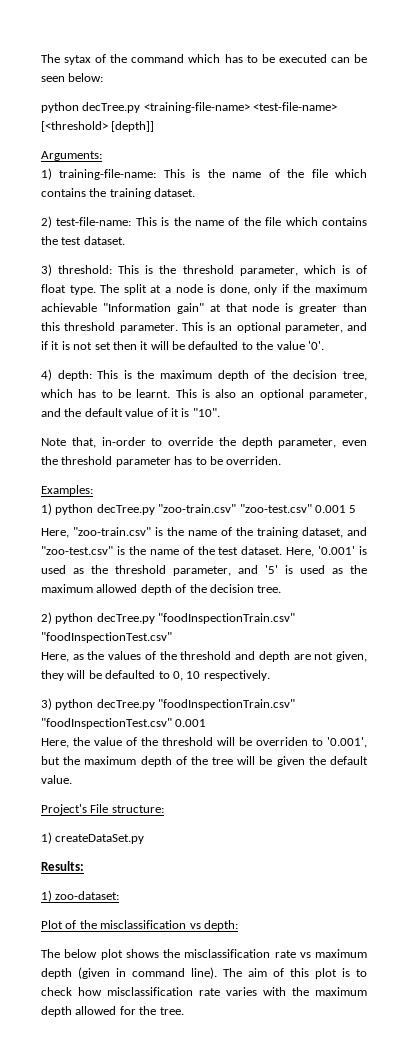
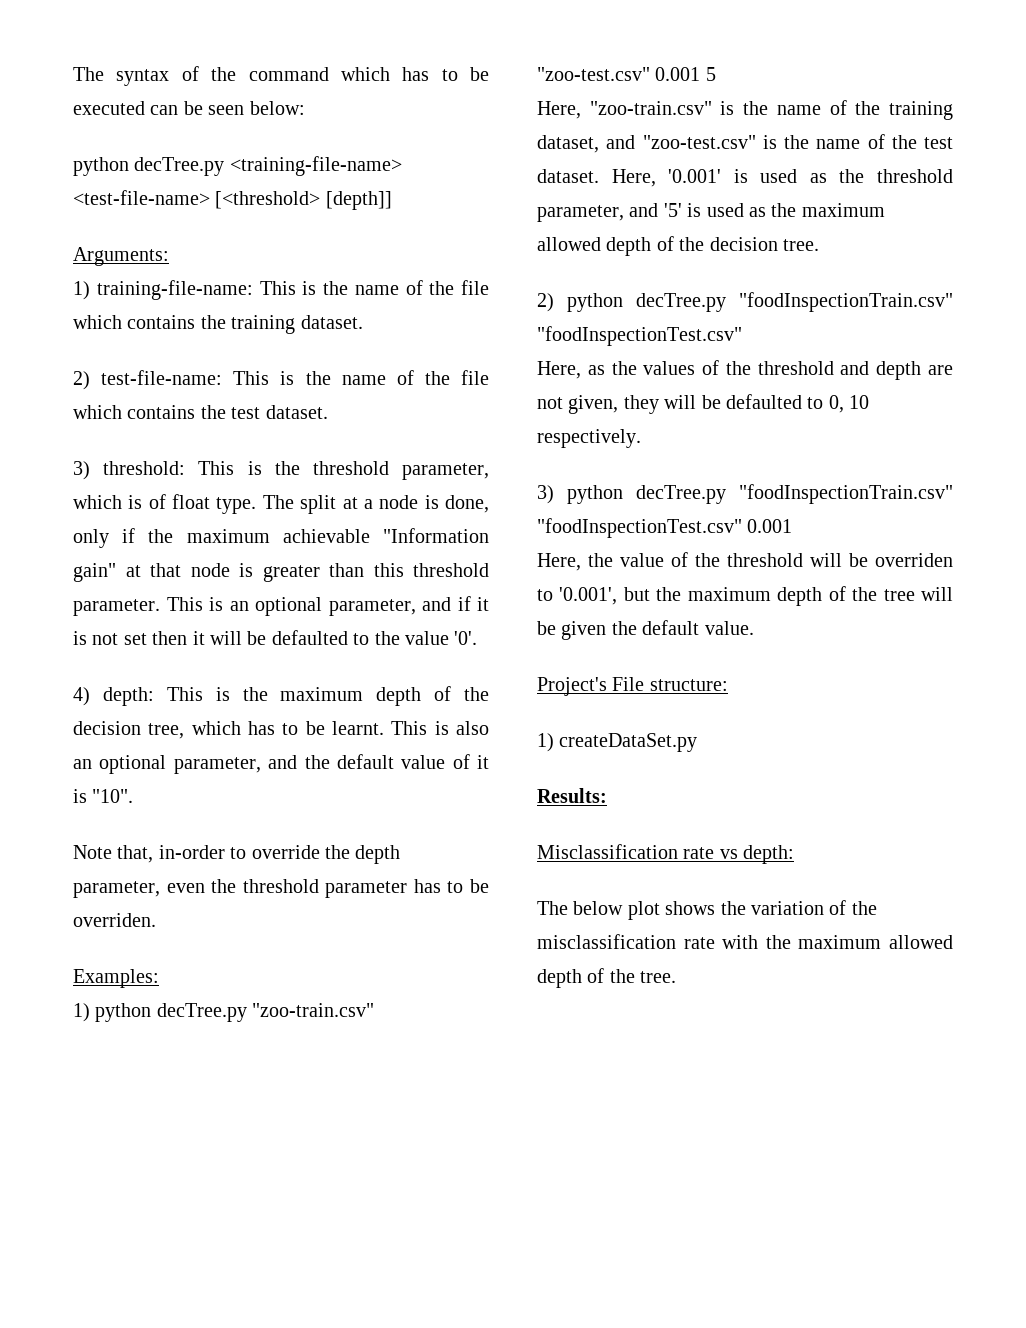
[41,54,92,65] The sytax -> [73,67,170,86] The syntax
[41,890,120,902] [41,920,187,929] 1) zoo-dataset: // Plot of the misclassification -> [537,844,715,859] Misclassification rate
[184,949,367,958] [41,967,367,979] [41,987,367,996] [41,1006,136,1017] misclassification rate vs maximum depth (given in command line). The aim of this plot is to check how misclassification rate varies with the maximum depth allowed for -> [751,900,877,915] [537,934,953,949] [537,968,605,988] variation of the misclassification rate with the maximum allowed depth of

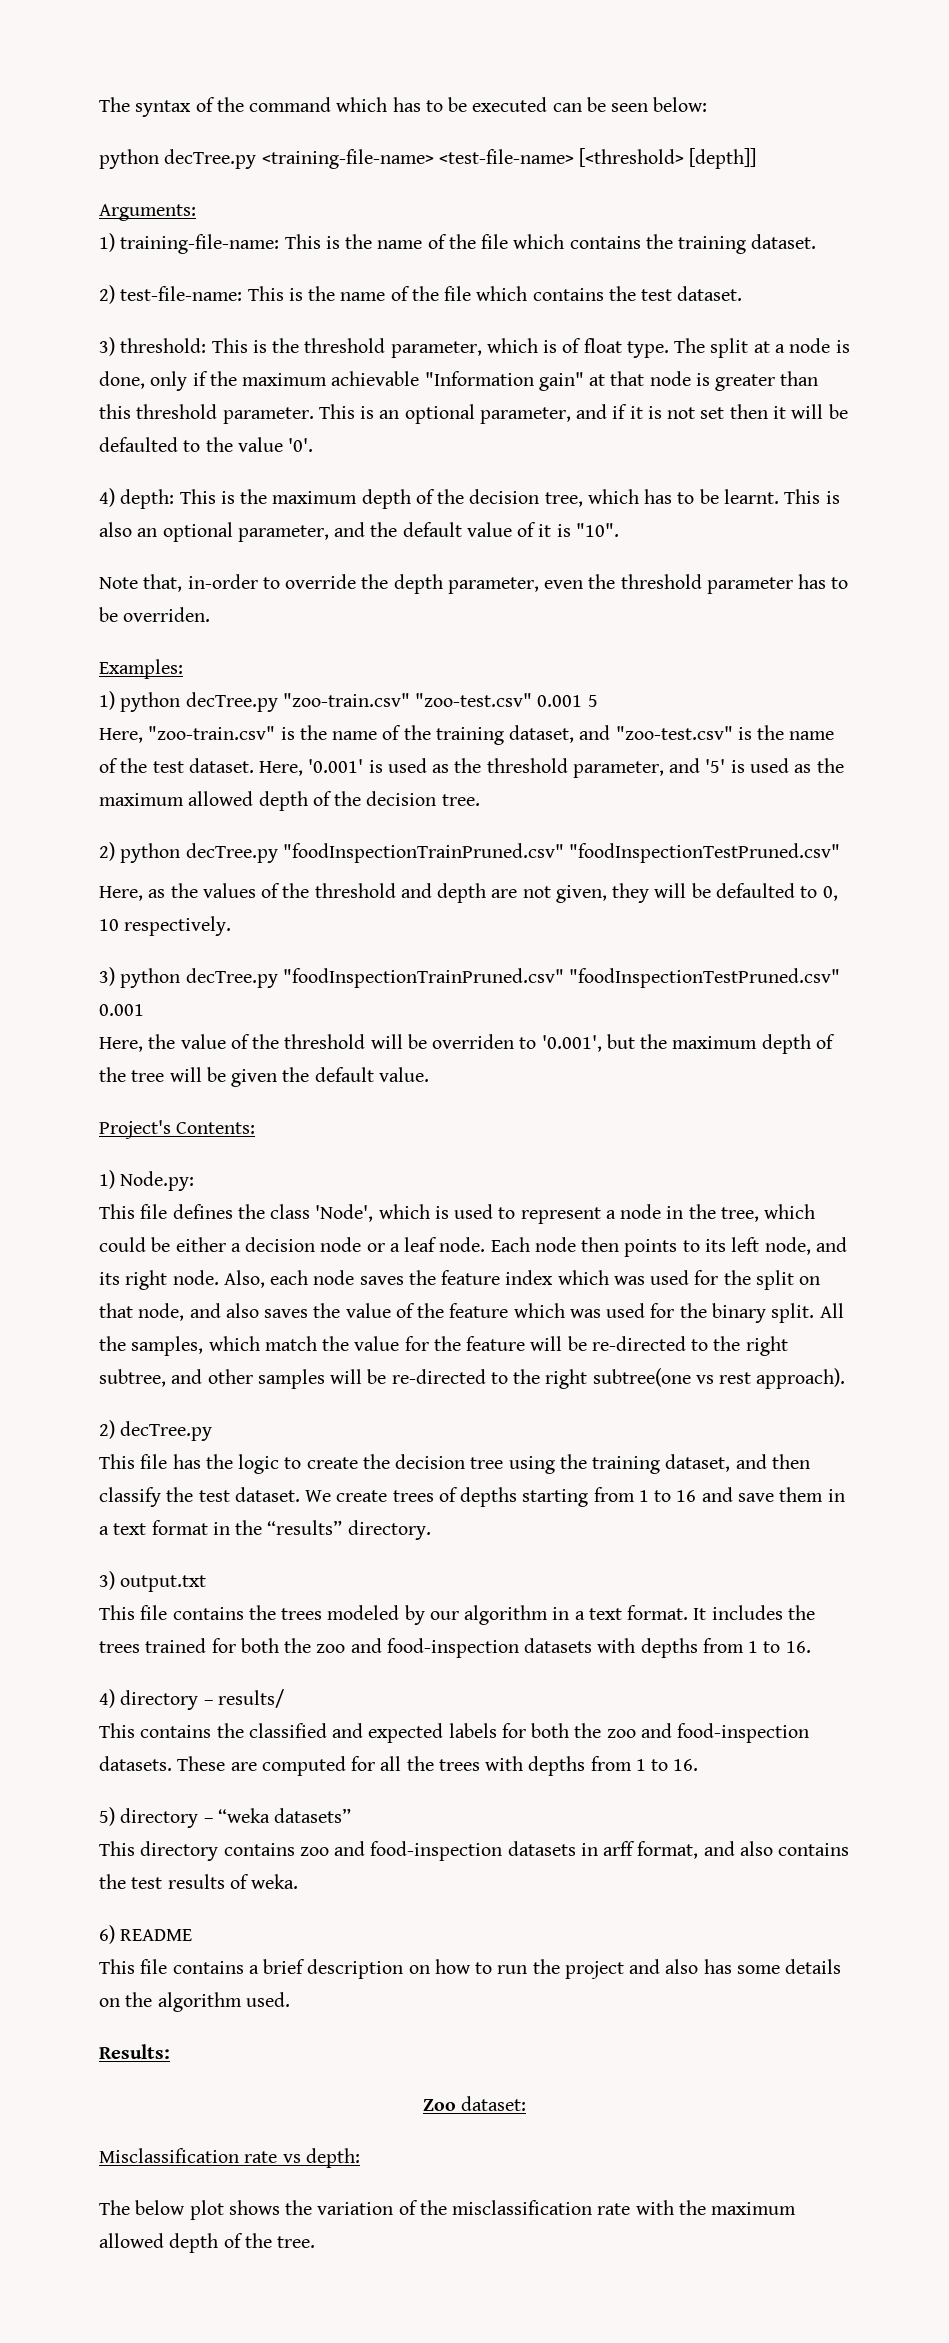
[739,292,953,312] [537,326,742,346] "foodInspectionTrain.csv" "foodInspectionTest.csv" -> [282,843,841,863] "foodInspectionTrainPruned.csv" "foodInspectionTestPruned.csv"
[739,484,953,504] [537,518,742,538] "foodInspectionTrain.csv" "foodInspectionTest.csv" -> [282,968,841,988] "foodInspectionTrainPruned.csv" "foodInspectionTestPruned.csv"
[612,677,728,691] [537,733,698,752] File structure: // 1) createDataSet.py -> [176,1122,256,1134] [99,1170,195,1191] [99,1204,816,1224] [99,1237,847,1257] [99,1270,821,1290] [99,1303,844,1323] [99,1336,788,1356] [99,1368,846,1389] [99,1420,213,1441] [99,1454,810,1474] [99,1487,845,1507] [99,1520,431,1540] [99,1571,207,1592] [99,1605,815,1625] [99,1638,811,1658] [99,1689,284,1710] [99,1723,810,1743] [99,1756,699,1776] [99,1807,352,1828] [99,1841,850,1861] [99,1874,299,1889] [99,1925,193,1944] [99,1959,842,1979] [99,1992,290,2012] Contents: // 1) Node.py: // This file defines the class 'Node', which is used to represent a node in the tree, which could be either a decision node or a leaf node. Each node then points to its left node, and its right node. Also, each node saves the feature index which was used for the split on that node, and also saves the value of the feature which was used for the binary split. All the samples, which match the value for the feature will be re-directed to the right subtree, and other samples will be re-directed to the right subtree(one vs rest approach). // 2) decTree.py // This file has the logic to create the decision tree using the training dataset, and then classify the test dataset. We create trees of depths starting from 1 to 16 and save them in a text format in the “results” directory. // 3) output.txt // This file contains the trees modeled by our algorithm in a text format. It includes the trees trained for both the zoo and food-inspection datasets with depths from 1 to 16. // 4) directory – results/ // This contains the classified and expected labels for both the zoo and food-inspection datasets. These are computed for all the trees with depths from 1 to 16. // 5) directory – “weka datasets” // This directory contains zoo and food-inspection datasets in arff format, and also contains the test results of weka. // 6) README // This file contains a brief description on how to run the project and also has some details on the algorithm used.
(607, 795) none -> [422,2096,527,2111] // Zoo dataset:

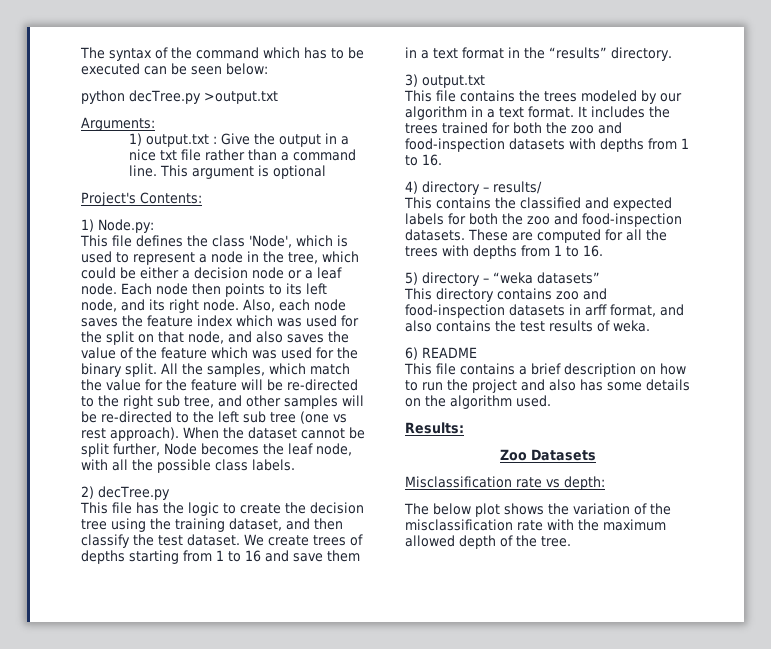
[261,148,757,169] [99,204,196,221] [99,233,817,254] [99,285,743,304] [99,337,850,358] [99,371,819,391] [99,404,848,424] [99,437,314,452] [99,488,840,509] [99,522,619,542] [99,574,849,594] [99,607,211,622] [99,659,183,679] [99,691,598,712] [99,725,835,745] [99,758,844,778] [99,791,480,811] [99,842,841,863] [99,883,838,903] [99,916,232,936] [99,967,841,988] [99,1004,144,1016] [99,1034,835,1054] [99,1067,429,1087] <training-file-name> <test-file-name> [<threshold> [depth]] // Arguments: // 1) training-file-name: This is the name of the file which contains the training dataset. // 2) test-file-name: This is the name of the file which contains the test dataset. // 3) threshold: This is the threshold parameter, which is of float type. The split at a node is done, only if the maximum achievable "Information gain" at that node is greater than this threshold parameter. This is an optional parameter, and if it is not set then it will be defaulted to the value '0'. // 4) depth: This is the maximum depth of the decision tree, which has to be learnt. This is also an optional parameter, and the default value of it is "10". // Note that, in-order to override the depth parameter, even the threshold parameter has to be overriden. // Examples: // 1) python decTree.py "zoo-train.csv" "zoo-test.csv" 0.001 5 // Here, "zoo-train.csv" is the name of the training dataset, and "zoo-test.csv" is the name of the test dataset. Here, '0.001' is used as the threshold parameter, and '5' is used as the maximum allowed depth of the decision tree. // 2) python decTree.py "foodInspectionTrainPruned.csv" "foodInspectionTestPruned.csv" // Here, as the values of the threshold and depth are not given, they will be defaulted to 0, 10 respectively. // 3) python decTree.py "foodInspectionTrainPruned.csv" "foodInspectionTestPruned.csv" 0.001 // Here, the value of the threshold will be overriden to '0.001', but the maximum depth of the tree will be given the default value. -> [203,91,278,104] [81,117,155,131] [128,133,349,147] [128,149,356,161] [128,165,326,179] >output.txt // Arguments: // 1) output.txt : Give the output in a nice txt file rather than a command line. This argument is optional
[99,1369,166,1387] subtree, -> [157,395,214,408] sub tree,
[545,1368,691,1389] right subtree(one -> [218,411,329,424] left sub tree (one
(846, 1378) none -> [183,427,365,439] [81,443,352,457] [81,459,295,473] When the dataset cannot be split further, Node becomes the leaf node, with all the possible class labels.
[461,2096,527,2111] dataset: -> [530,449,596,461] Datasets

